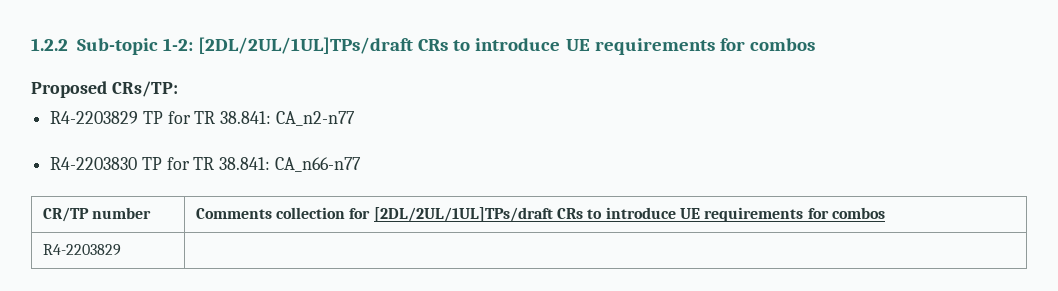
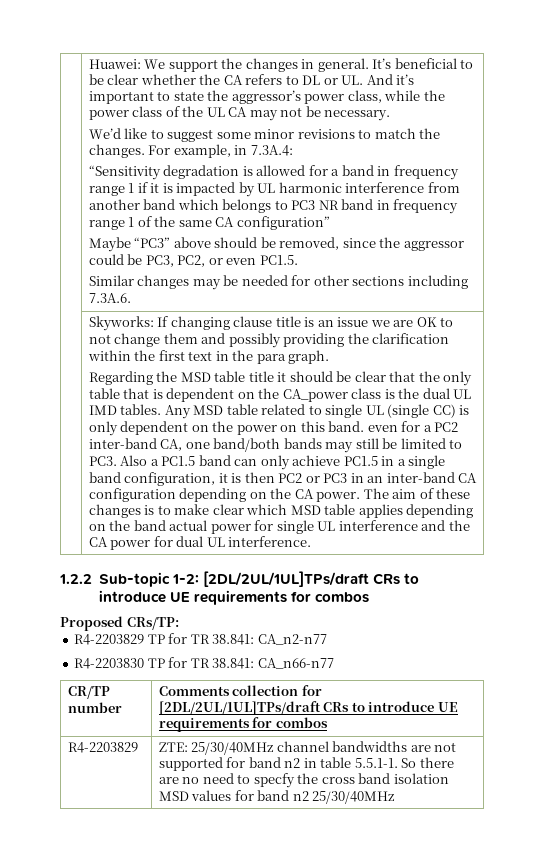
(31, 44) none -> [88,58,474,72] [88,74,415,85] [88,90,445,104] [88,106,391,121] [88,128,441,142] [88,144,293,158] [88,165,459,180] [88,182,460,197] [88,199,459,214] [88,216,330,230] [88,237,464,252] [88,254,298,267] [88,275,468,290] [88,293,131,303] [88,316,454,331] [88,333,450,348] [87,350,330,364] [88,371,473,386] [88,388,472,402] [88,404,470,419] [88,421,459,436] [88,438,463,453] [88,455,446,470] [88,472,478,486] [88,488,471,502] [88,504,474,518] [88,520,470,534] [88,536,312,550] | Huawei: We support the changes in general. It’s beneficial to be clear whether the CA refers to DL or UL. And it’s important to state the aggressor’s power class, while the power class of the UL CA may not be necessary. // We’d like to suggest some minor revisions to match the changes. For example, in 7.3A.4: // “Sensitivity degradation is allowed for a band in frequency range 1 if it is impacted by UL harmonic interference from another band which belongs to PC3 NR band in frequency range 1 of the same CA configuration” // Maybe “PC3” above should be removed, since the aggressor could be PC3, PC2, or even PC1.5. // Similar changes may be needed for other sections including 7.3A.6. // | Skyworks: If changing clause title is an issue we are OK to not change them and possibly providing the clarification within the first text in the para graph. // Regarding the MSD table title it should be clear that the only table that is dependent on the CA_power class is the dual UL IMD tables. Any MSD table related to single UL (single CC) is only dependent on the power on this band. even for a PC2 inter-band CA, one band/both bands may still be limited to PC3. Also a PC1.5 band can only achieve PC1.5 in a single band configuration, it is then PC2 or PC3 in an inter-band CA configuration depending on the CA power. The aim of these changes is to make clear which MSD table applies depending on the band actual power for single UL interference and the CA power for dual UL interference. //
(121, 250) none -> [158,741,457,755] [158,757,454,771] [158,773,449,788] [158,790,396,804] ZTE: 25/30/40MHz channel bandwidths are not supported for band n2 in table 5.5.1-1. So there are no need to specfy the cross band isolation MSD values for band n2 25/30/40MHz

